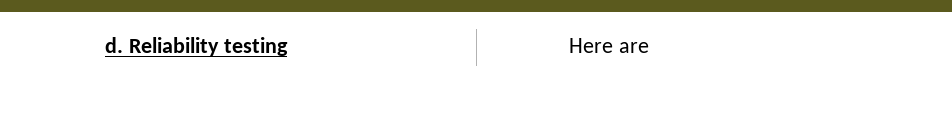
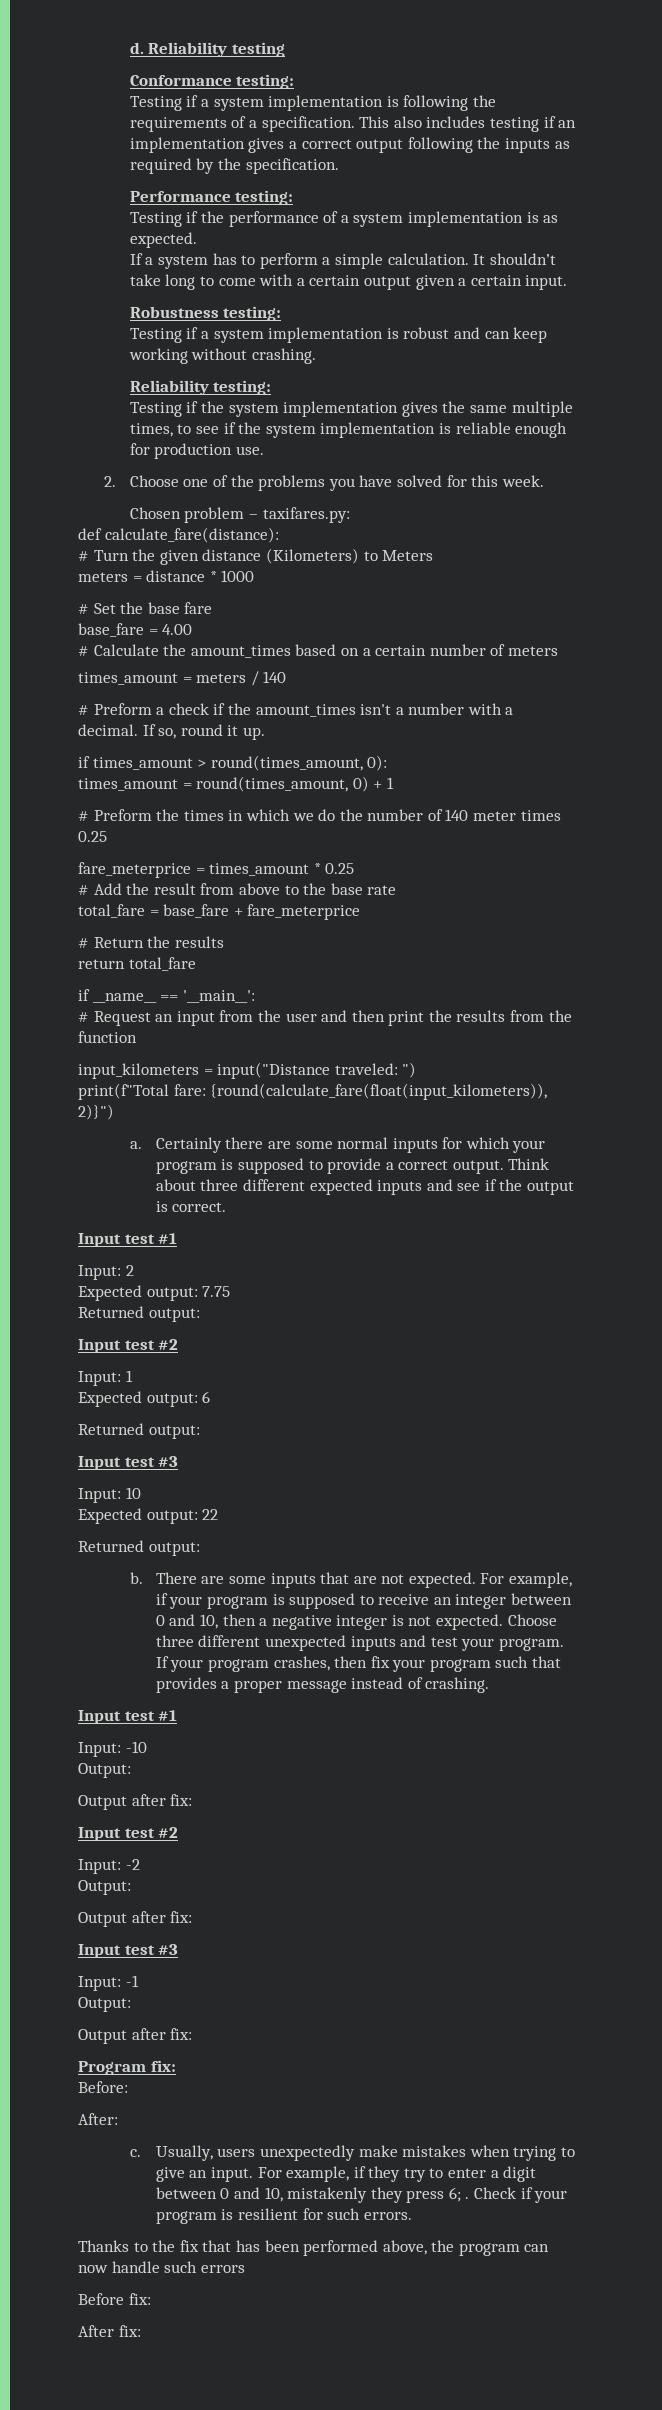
[568,38,649,53] Here are -> [129,74,295,89] [129,95,496,111] [129,116,577,132] [129,137,570,153] [129,158,339,174] [129,190,294,205] [129,211,559,227] [129,232,197,248] [129,253,556,269] [129,274,568,290] [129,306,282,321] [129,327,548,343] [128,348,317,364] [129,380,272,395] [129,401,573,417] [129,422,568,438] [129,443,265,459] [103,475,544,491] [129,507,350,523] [78,527,279,543] [78,548,434,565] [78,570,255,582] [78,602,213,614] [78,623,193,637] [78,644,558,658] [78,671,287,686] [78,703,514,717] [78,724,265,740] [78,755,388,771] [78,776,394,792] [78,809,561,821] [78,831,107,842] [78,862,355,878] [78,883,397,895] [78,904,361,920] [78,936,224,948] [78,957,196,971] [78,989,255,1003] [78,1010,572,1026] [78,1031,137,1043] [78,1062,417,1079] [78,1083,548,1100] [78,1104,114,1120] [129,1137,546,1153] [155,1158,550,1174] [155,1179,575,1195] [155,1201,227,1212] [78,1233,178,1247] [78,1265,134,1280] [78,1285,231,1301] [78,1306,200,1322] [78,1339,179,1353] [78,1370,133,1386] [78,1391,211,1407] [78,1423,200,1439] [78,1456,179,1470] [78,1487,141,1503] [78,1508,219,1524] [78,1540,200,1556] [129,1572,573,1588] [155,1593,573,1609] [155,1614,557,1630] [155,1635,564,1651] [155,1656,562,1672] [155,1677,490,1693] [78,1710,178,1724] [78,1741,147,1757] [78,1763,131,1778] [78,1794,193,1810] [78,1827,179,1841] [78,1859,140,1874] [78,1880,131,1895] [78,1911,193,1927] [78,1944,179,1958] [78,1975,139,1991] [78,1997,131,2012] [78,2028,193,2044] [78,2060,176,2075] [78,2081,128,2093] [78,2113,118,2125] [129,2145,575,2161] [155,2166,537,2182] [155,2187,568,2203] [155,2208,412,2224] [78,2240,550,2256] [78,2261,245,2273] [78,2293,151,2305] [78,2325,141,2337] Conformance testing: // Testing if a system implementation is following the requirements of a specification. This also includes testing if an implementation gives a correct output following the inputs as required by the specification. // Performance testing: // Testing if the performance of a system implementation is as expected. // If a system has to perform a simple calculation. It shouldn’t take long to come with a certain output given a certain input. // Robustness testing: // Testing if a system implementation is robust and can keep working without crashing. // Reliability testing: // Testing if the system implementation gives the same multiple times, to see if the system implementation is reliable enough for production use. // 2. Choose one of the problems you have solved for this week. // Chosen problem – taxifares.py: // def calculate_fare(distance): // # Turn the given distance (Kilometers) to Meters // meters = distance * 1000 // # Set the base fare // base_fare = 4.00 // # Calculate the amount_times based on a certain number of meters // times_amount = meters / 140 // # Preform a check if the amount_times isn't a number with a decimal. If so, round it up. // if times_amount > round(times_amount, 0): // times_amount = round(times_amount, 0) + 1 // # Preform the times in which we do the number of 140 meter times 0.25 // fare_meterprice = times_amount * 0.25 // # Add the result from above to the base rate // total_fare = base_fare + fare_meterprice // # Return the results // return total_fare // if __name__ == '__main__': // # Request an input from the user and then print the results from the function // input_kilometers = input("Distance traveled: ") // print(f"Total fare: {round(calculate_fare(float(input_kilometers)), 2)}") // a. Certainly there are some normal inputs for which your program is supposed to provide a correct output. Think about three different expected inputs and see if the output is correct. // Input test #1 // Input: 2 // Expected output: 7.75 // Returned output: // Input test #2 // Input: 1 // Expected output: 6 // Returned output: // Input test #3 // Input: 10 // Expected output: 22 // Returned output: // b. There are some inputs that are not expected. For example, if your program is supposed to receive an integer between 0 and 10, then a negative integer is not expected. Choose three different unexpected inputs and test your program. If your program crashes, then fix your program such that provides a proper message instead of crashing. // Input test #1 // Input: -10 // Output: // Output after fix: // Input test #2 // Input: -2 // Output: // Output after fix: // Input test #3 // Input: -1 // Output: // Output after fix: // Program fix: // Before: // After: // c. Usually, users unexpectedly make mistakes when trying to give an input. For example, if they try to enter a digit between 0 and 10, mistakenly they press 6; . Check if your program is resilient for such errors. // Thanks to the fix that has been performed above, the program can now handle such errors // Before fix: // After fix:

